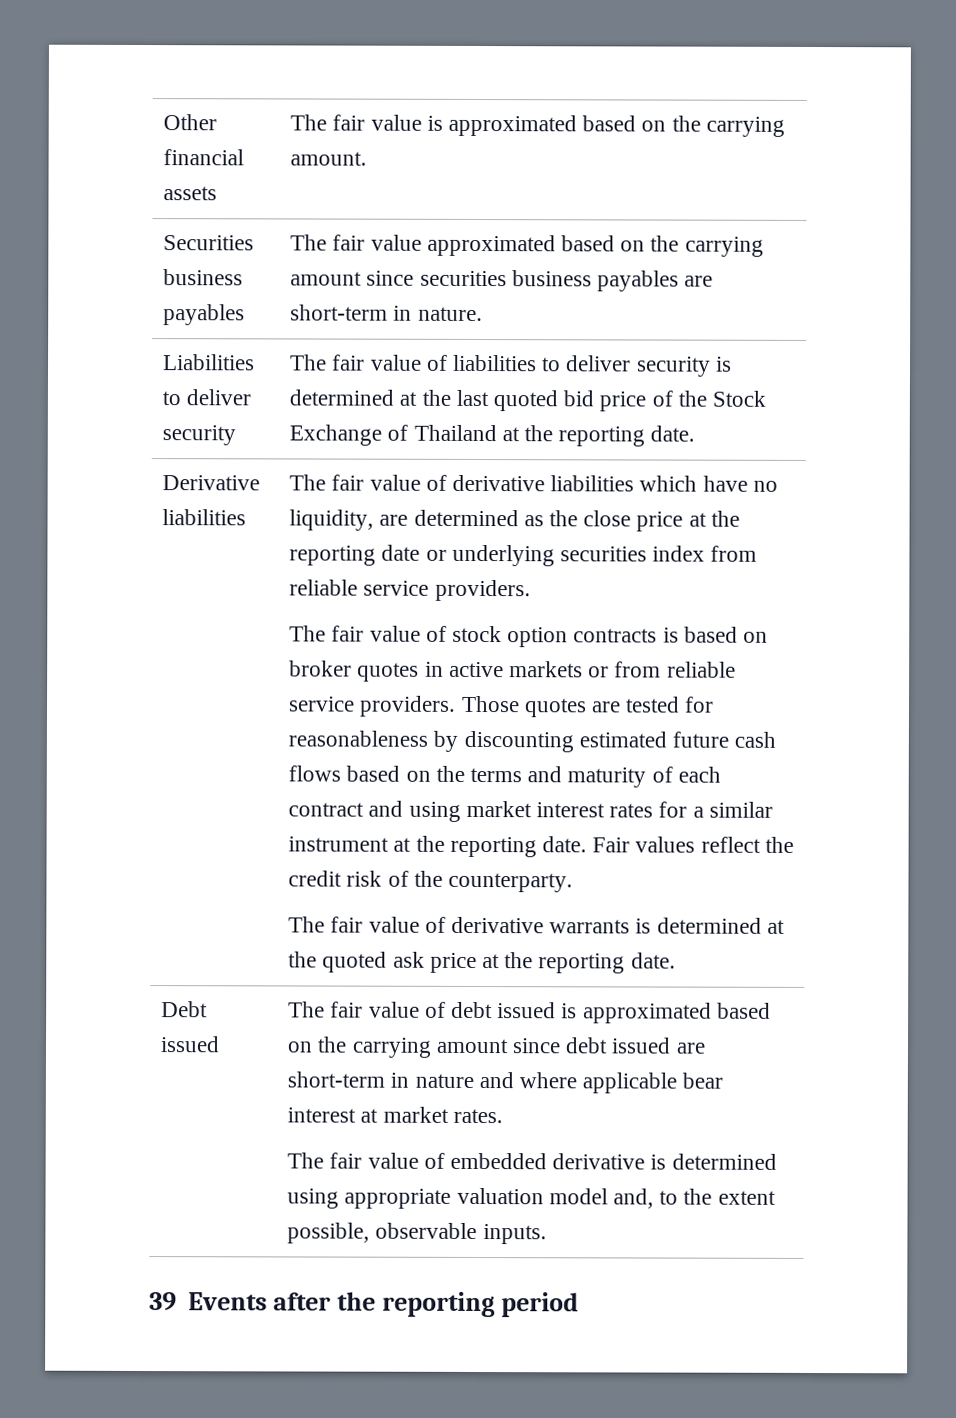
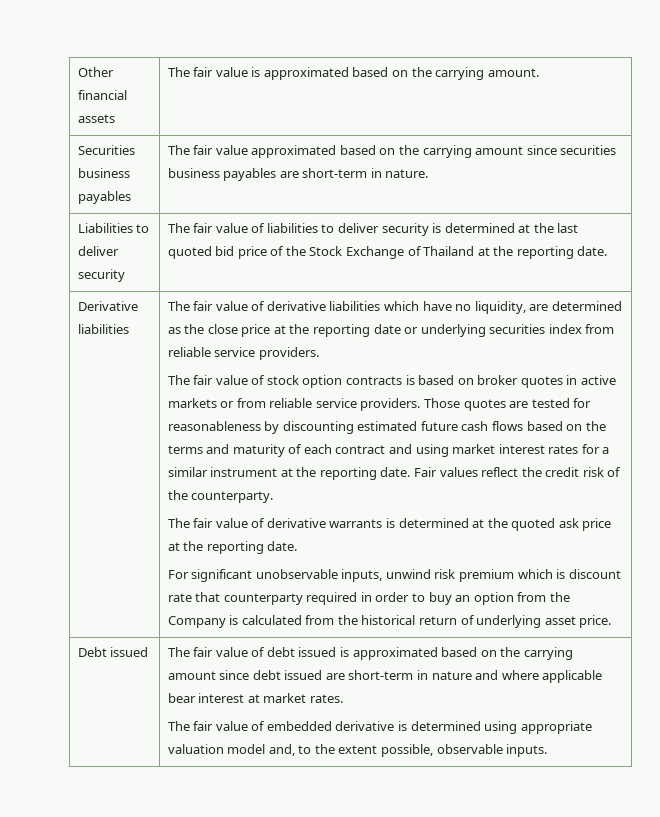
(676, 960) none -> [167,569,621,582] [167,592,570,605] [167,615,612,628] // For significant unobservable inputs, unwind risk premium which is discount rate that counterparty required in order to buy an option from the Company is calculated from the historical return of underlying asset price.
[149,1291,580,1318] // 39 Events after the reporting period -> (548, 750) none

